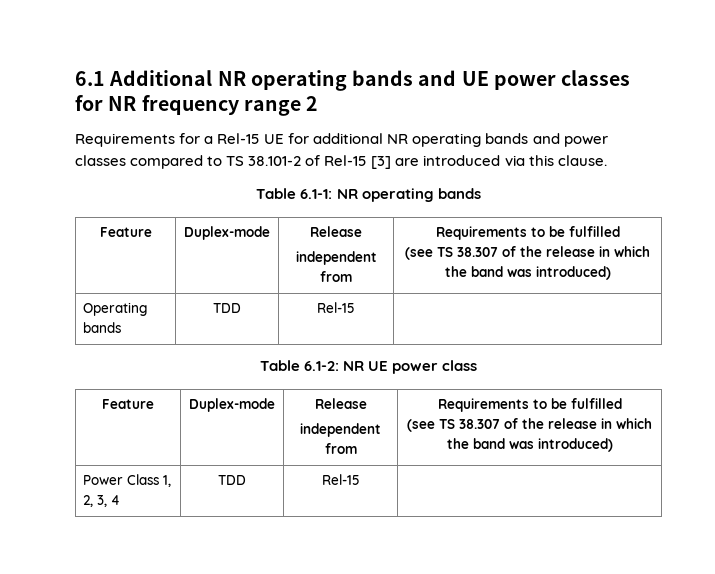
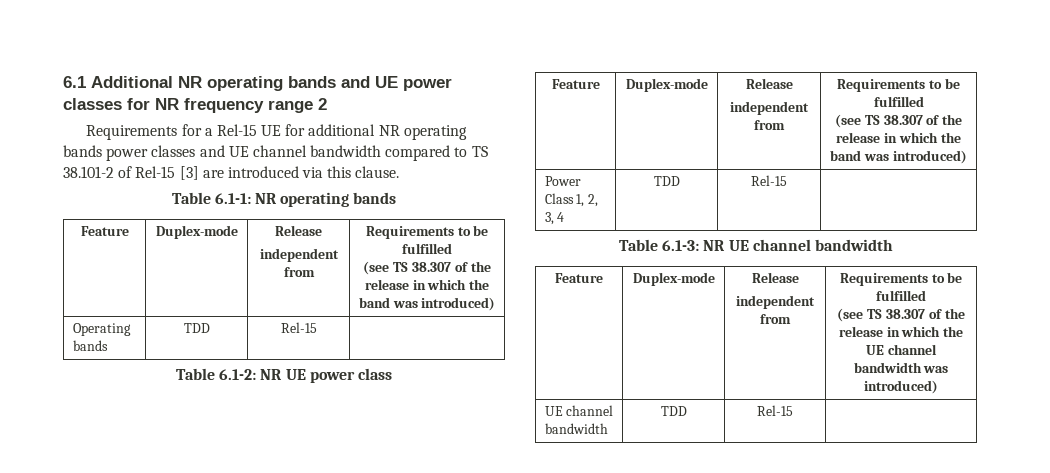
[532,133,608,147] [75,155,126,166] and power classes -> [106,145,382,161] power classes and UE channel bandwidth
(360, 479) none -> [619,239,893,251] [555,273,603,283] [632,272,715,286] [751,272,799,283] [736,295,815,309] [760,314,791,324] [839,272,963,286] [876,290,926,301] [837,308,965,322] [838,326,964,337] [866,344,937,355] [853,362,949,373] [864,380,938,394] [544,405,614,416] [544,423,608,434] [660,406,687,416] [757,405,793,416] // Table 6.1-3: NR UE channel bandwidth // Feature | Duplex-mode | Release // independent from | Requirements to be fulfilled // (see TS 38.307 of the release in which the UE channel bandwidth was introduced) // UE channel bandwidth | TDD | Rel-15 |

